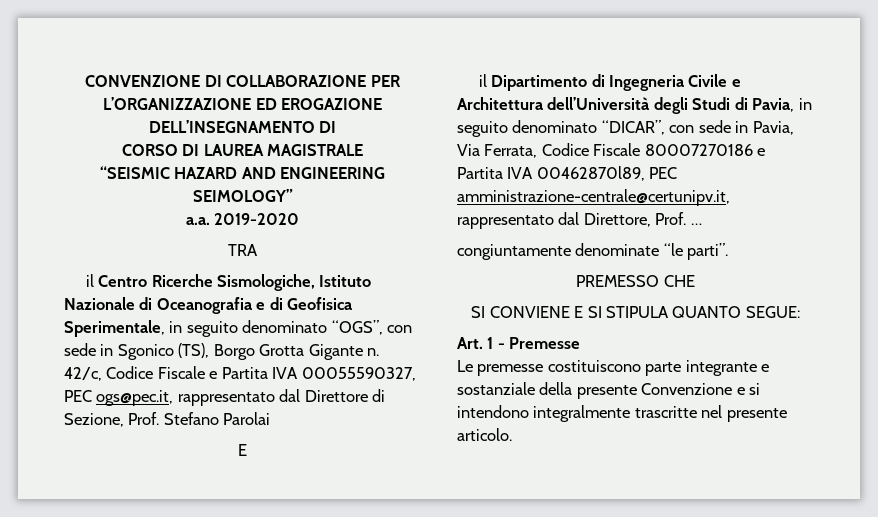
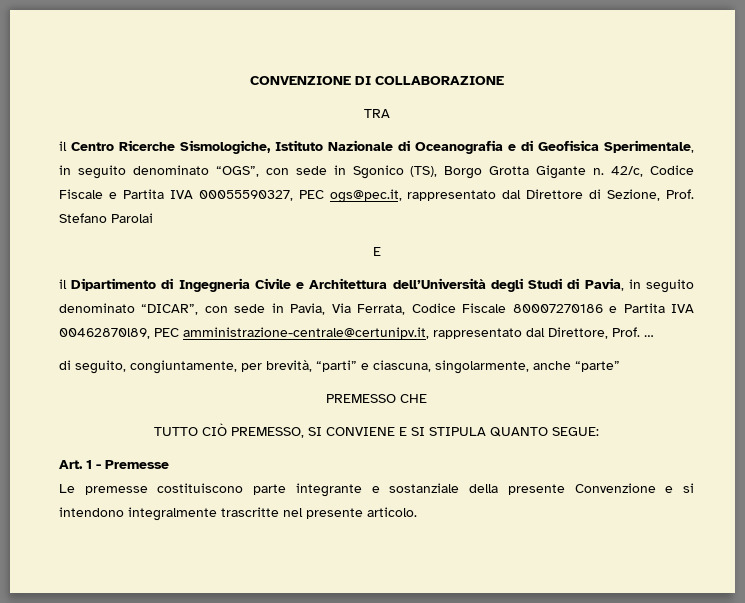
[370,75,401,87] [103,97,382,110] [148,120,337,133] [121,144,364,156] [99,166,386,179] [192,189,293,202] [185,213,300,225] PER L’ORGANIZZAZIONE ED EROGAZIONE DELL’INSEGNAMENTO DI // CORSO DI LAUREA MAGISTRALE // “SEISMIC HAZARD AND ENGINEERING SEIMOLOGY” // a.a. 2019-2020 -> (504, 80) none
[457,243,729,260] congiuntamente denominate “le parti”. -> [59,360,620,374] di seguito, congiuntamente, per brevità, “parti” e ciascuna, singolarmente, anche “parte”
(695, 281) none -> [154,423,304,438] TUTTO CIÒ PREMESSO,

